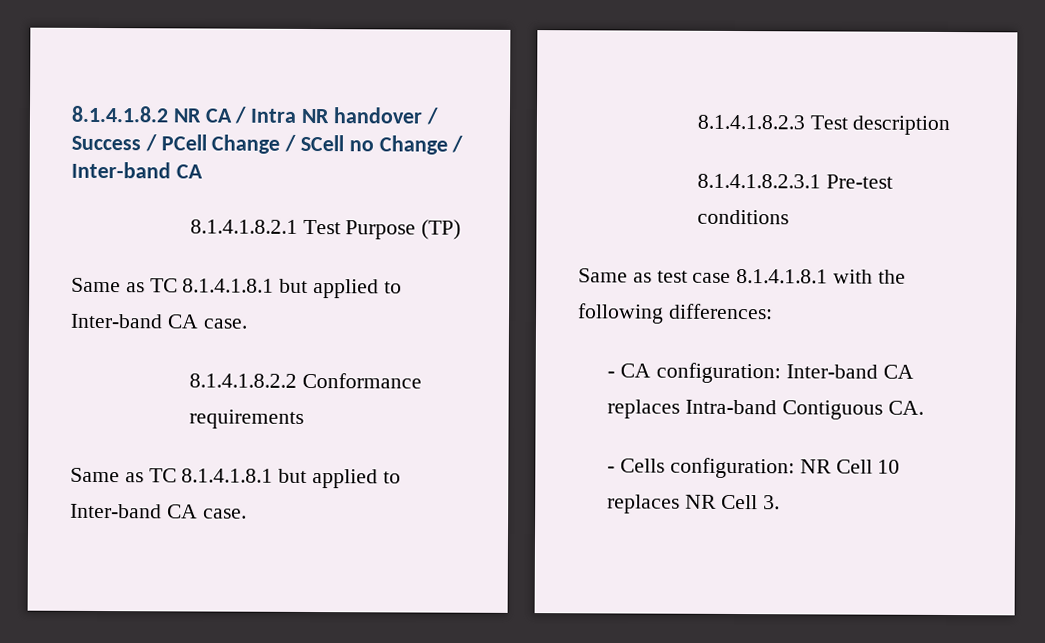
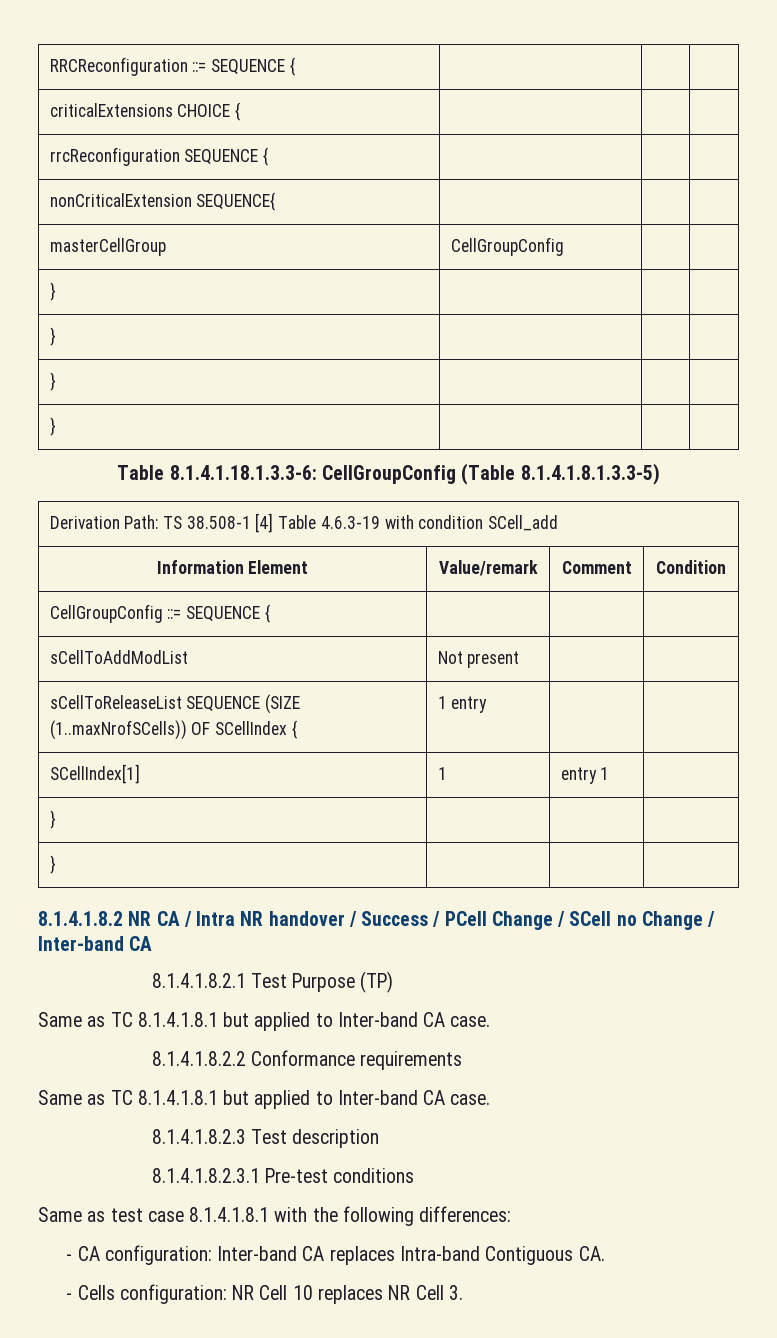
(71, 114) none -> [49,57,295,76] [49,102,241,121] [49,147,269,166] [49,192,276,211] [49,238,166,256] [450,237,564,256] [49,282,56,301] [49,327,56,346] [49,372,56,391] [49,417,56,436] [117,463,660,485] [49,513,559,533] [156,560,309,574] [438,560,538,576] [561,561,632,574] [656,560,726,574] [49,604,270,623] [49,650,188,664] [437,651,520,668] [49,694,301,714] [49,720,297,740] [437,696,488,713] [49,764,140,784] [437,767,447,780] [560,767,610,784] [49,810,56,829] [49,855,56,874] RRCReconfiguration ::= SEQUENCE { | | | // criticalExtensions CHOICE { | | | // rrcReconfiguration SEQUENCE { | | | // nonCriticalExtension SEQUENCE{ | | | // masterCellGroup | CellGroupConfig | | // } | | | // } | | | // } | | | // } | | | // Table 8.1.4.1.18.1.3.3-6: CellGroupConfig (Table 8.1.4.1.8.1.3.3-5) // Derivation Path: TS 38.508-1 [4] Table 4.6.3-19 with condition SCell_add // Information Element | Value/remark | Comment | Condition // CellGroupConfig ::= SEQUENCE { | | | // sCellToAddModList | Not present | | // sCellToReleaseList SEQUENCE (SIZE (1..maxNrofSCells)) OF SCellIndex { | 1 entry | | // SCellIndex[1] | 1 | entry 1 | // } | | | // } | | | //

